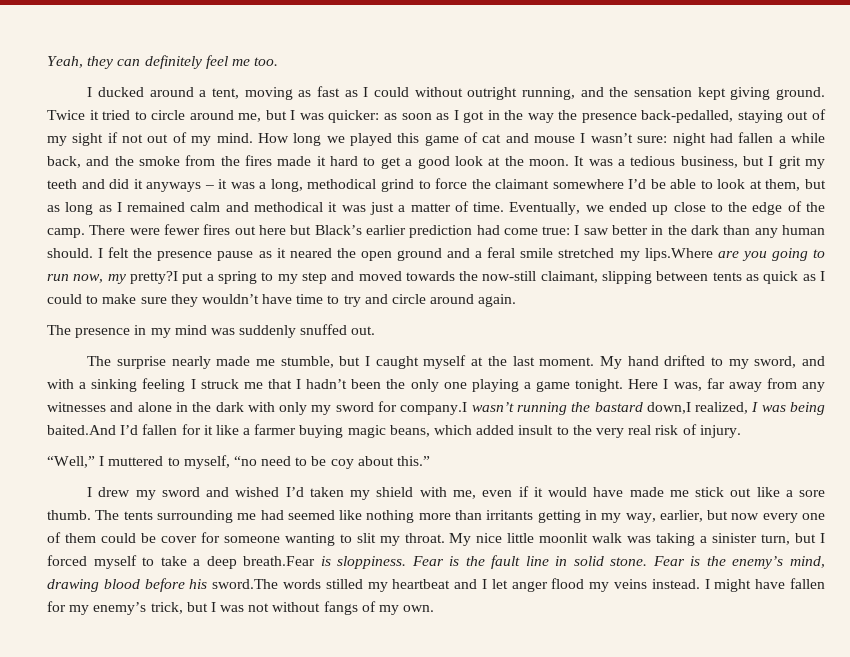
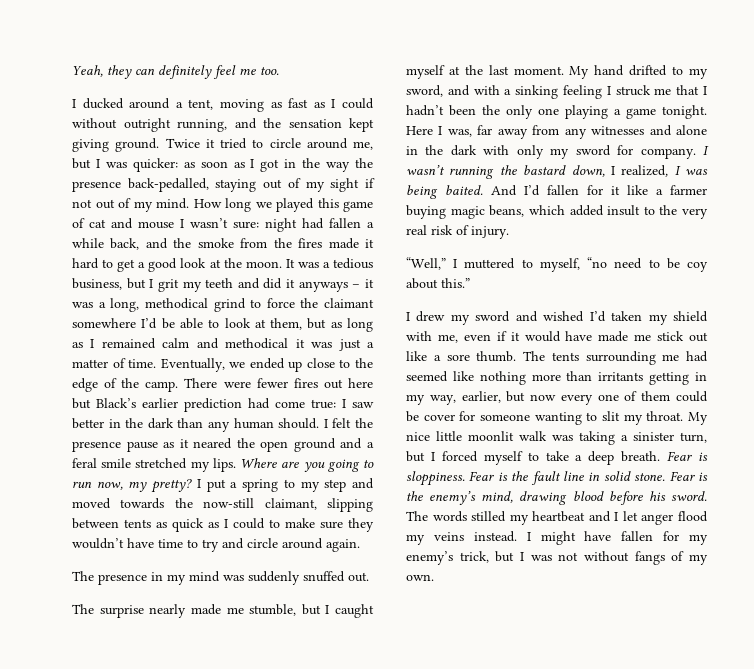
[644,248,713,261] lips.Where -> [212,458,278,472] lips. Where
[129,271,178,284] pretty?I -> [151,479,201,493] pretty? I
[400,402,468,415] company.I -> [640,146,709,159] company. I
[646,402,691,414] down,I -> [571,165,615,177] down, I
[47,425,116,435] baited.And -> [445,185,517,196] baited. And
[243,556,316,566] breath.Fear -> [621,451,693,462] breath. Fear
[212,579,279,589] sword.The -> [671,491,707,501] [406,511,428,521] sword. The

